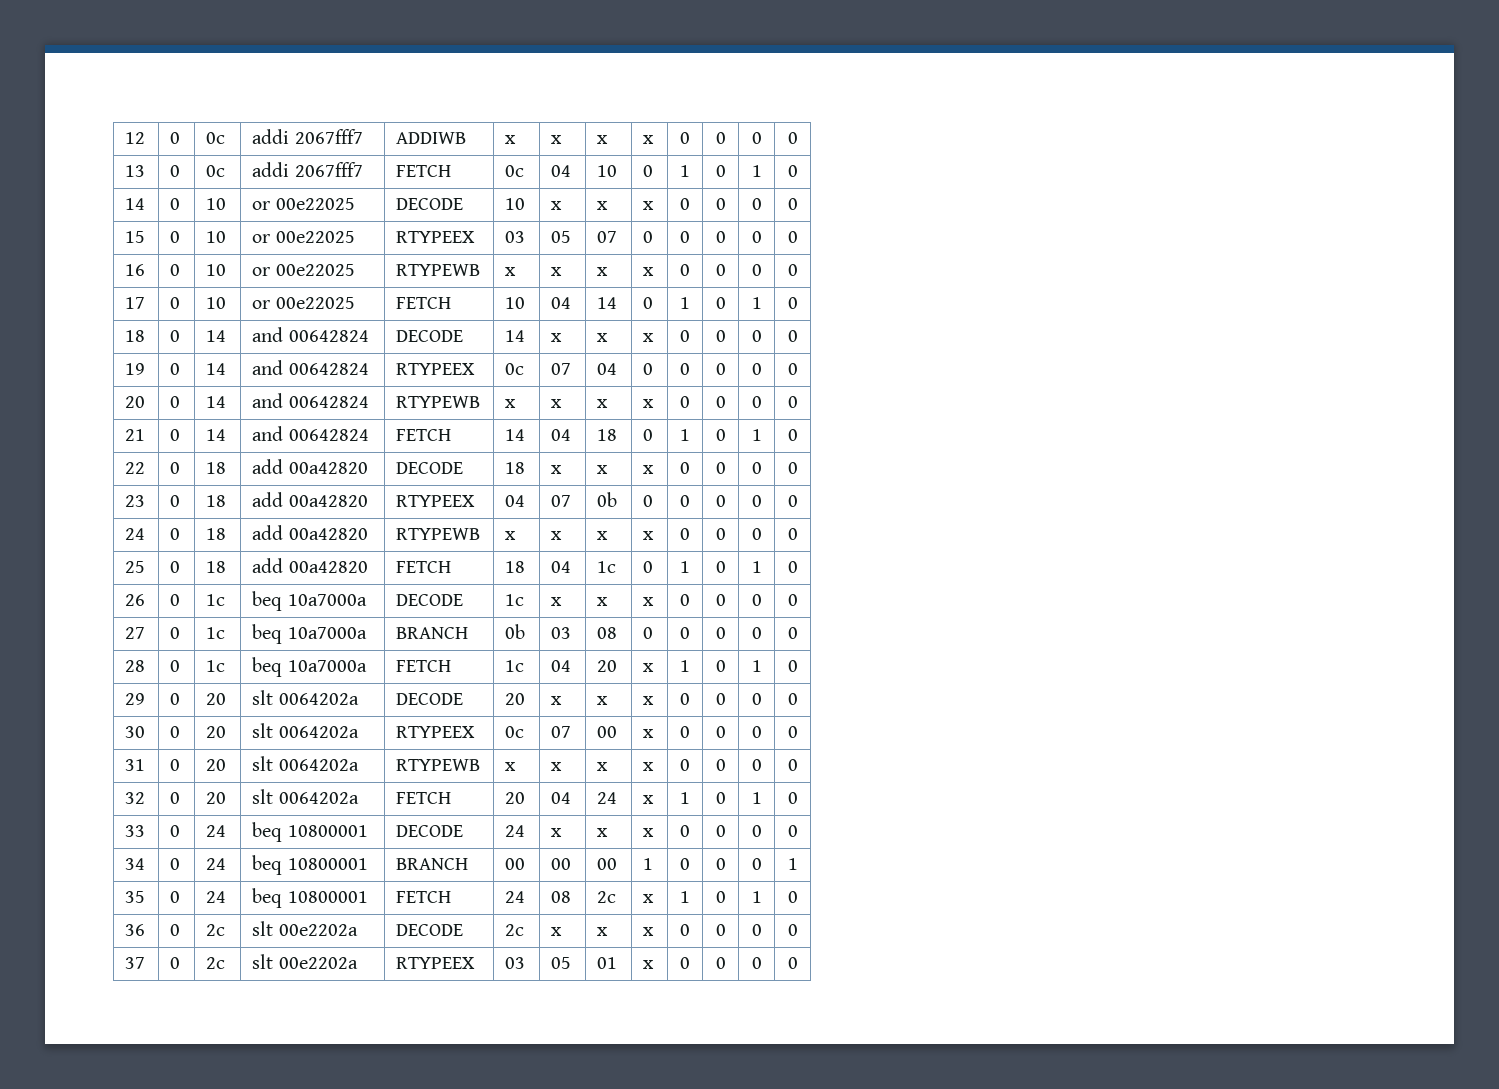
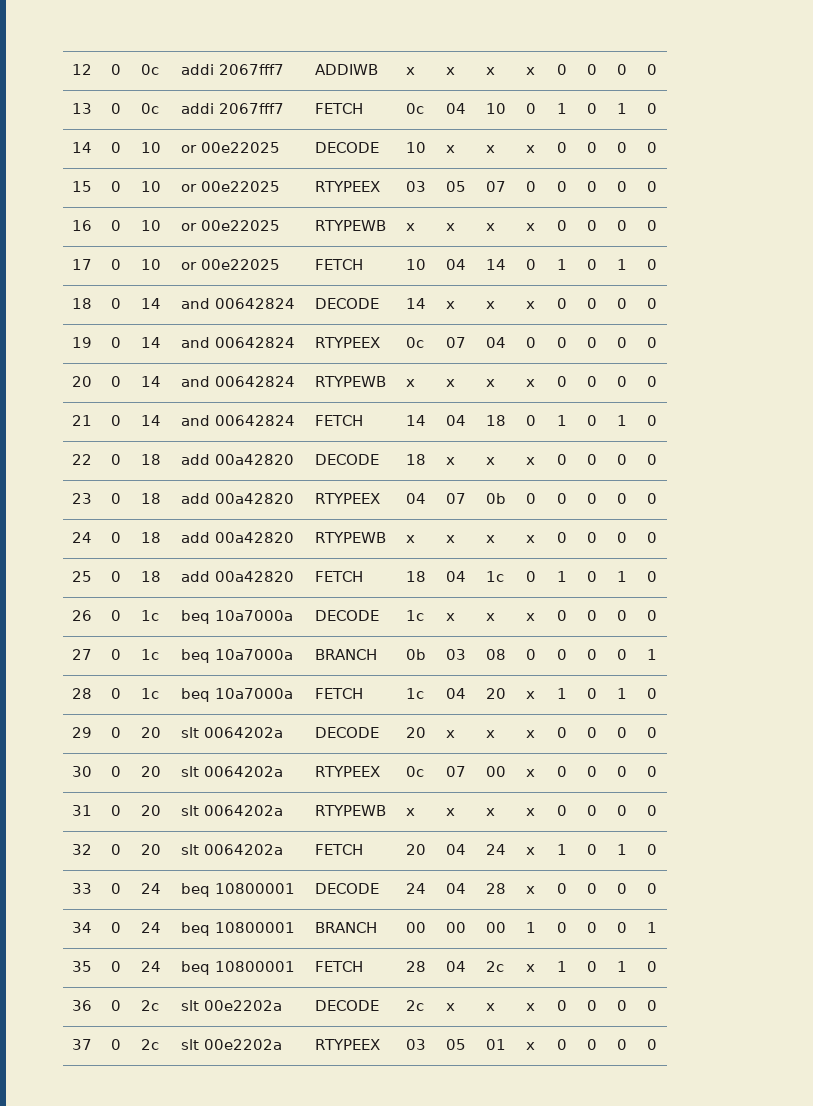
[787,627,798,639] 0 -> [646,649,657,660] 1
[551,828,563,837] [597,828,609,837] x | x -> [446,883,467,894] [486,883,507,894] 04 | 28
[505,891,526,903] [551,891,572,903] 24 | 08 -> [406,961,427,972] [446,961,467,972] 28 | 04

